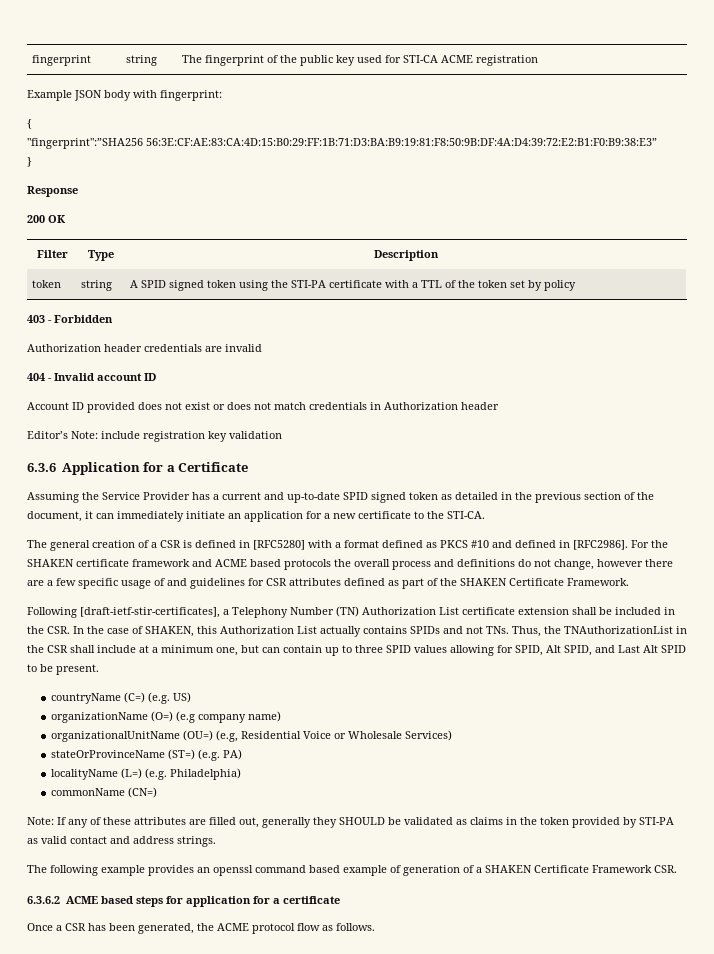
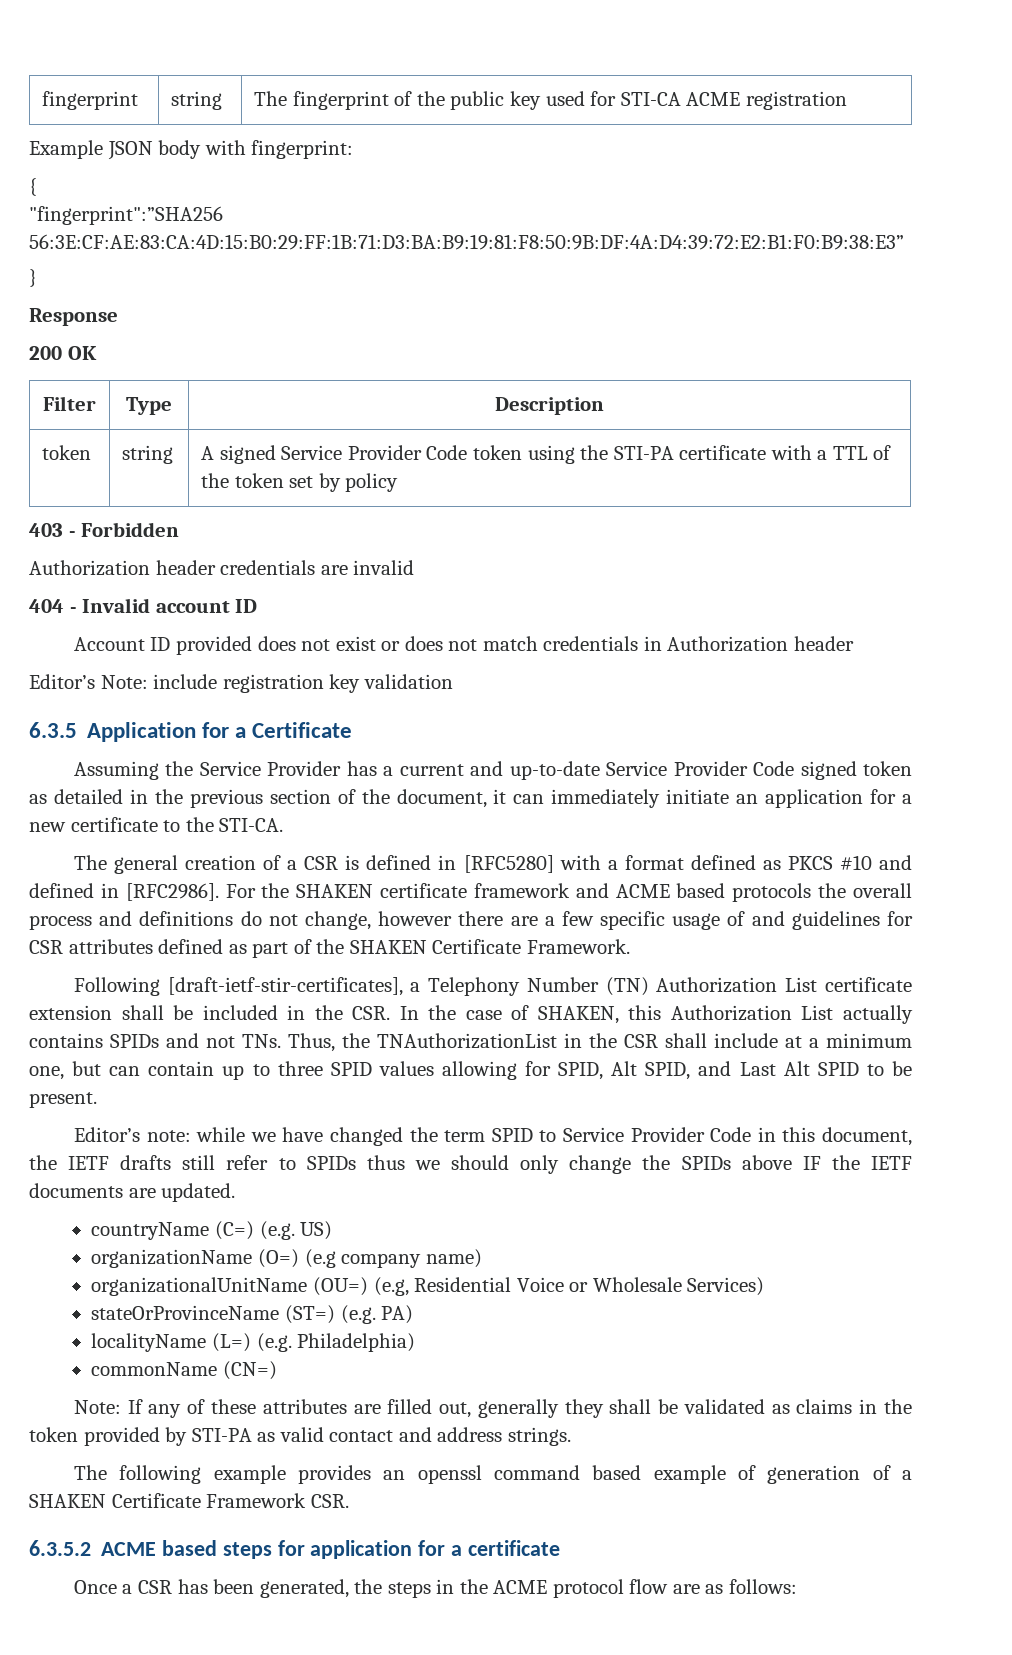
[140,280,204,291] SPID signed -> [219,445,468,464] signed Service Provider Code
[27,463,56,472] 6.3.6 -> [29,722,77,738] 6.3.5
[343,492,368,500] SPID -> [606,761,795,776] Service Provider Code
(99, 669) none -> [73,1127,913,1146] [29,1155,913,1174] [29,1183,236,1202] // Editor’s note: while we have changed the term SPID to Service Provider Code in this document, the IETF drafts still refer to SPIDs thus we should only change the SPIDs above IF the IETF documents are updated.
[339,817,385,825] SHOULD -> [609,1399,652,1414] shall
[27,896,60,904] 6.3.6.2 -> [29,1540,91,1556] 6.3.5.2
[217,923,375,934] ACME protocol flow as follows. -> [387,1579,797,1598] steps in the ACME protocol flow are as follows:

